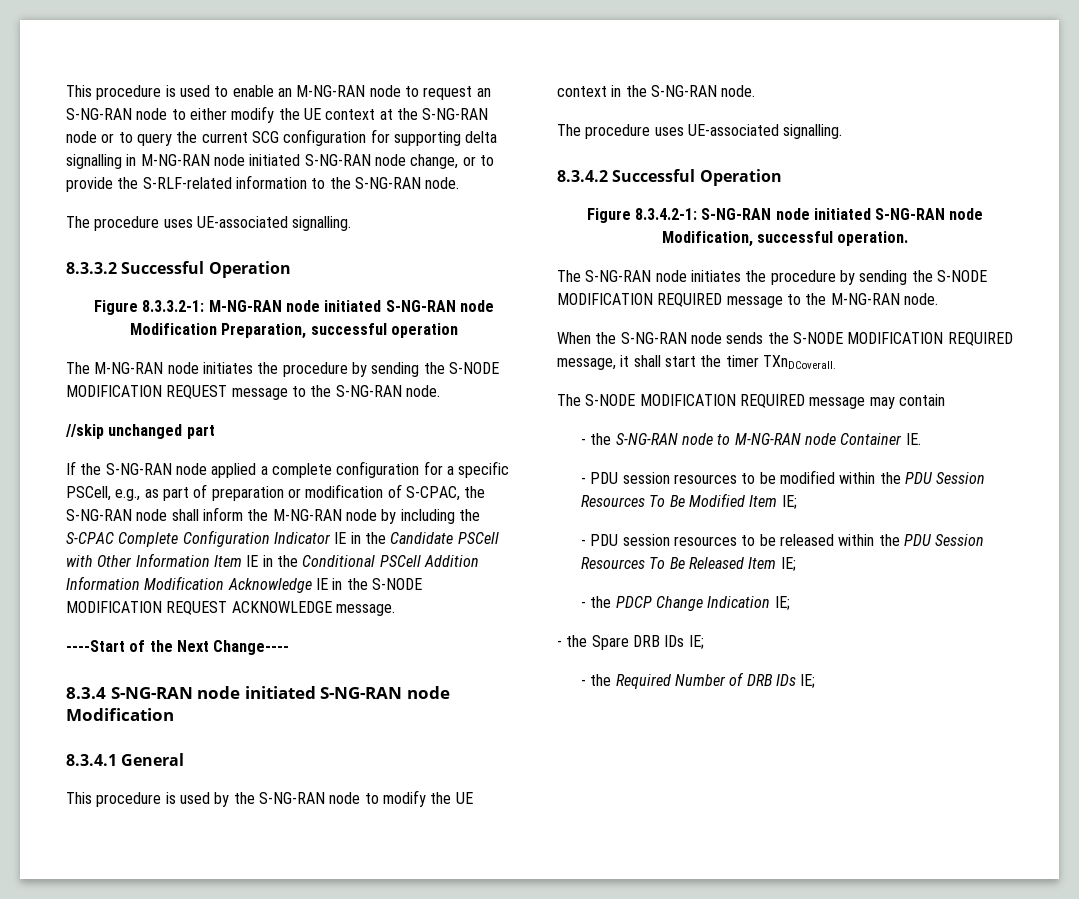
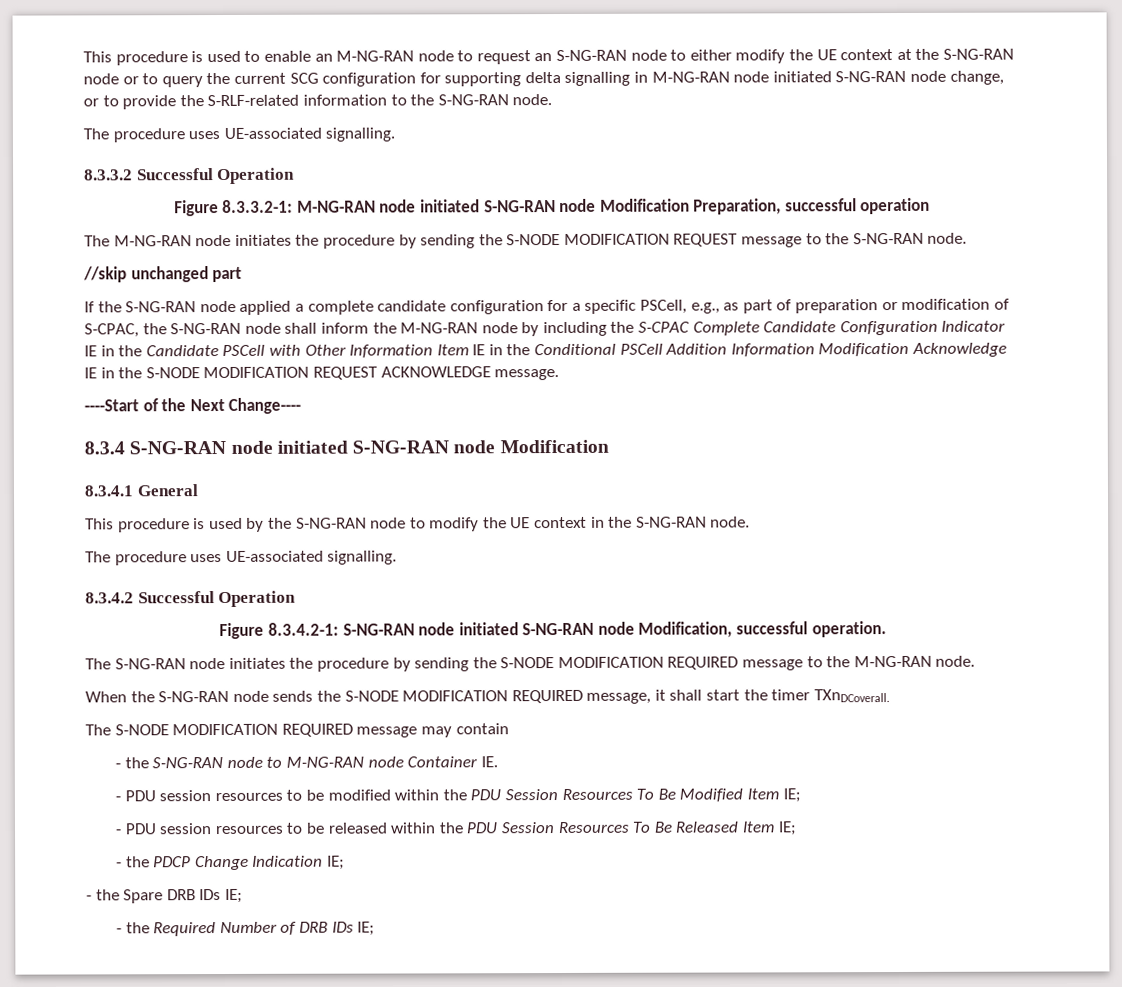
(332, 470) none -> [377,300,447,312] candidate
(179, 539) none -> [763,321,837,333] Candidate

